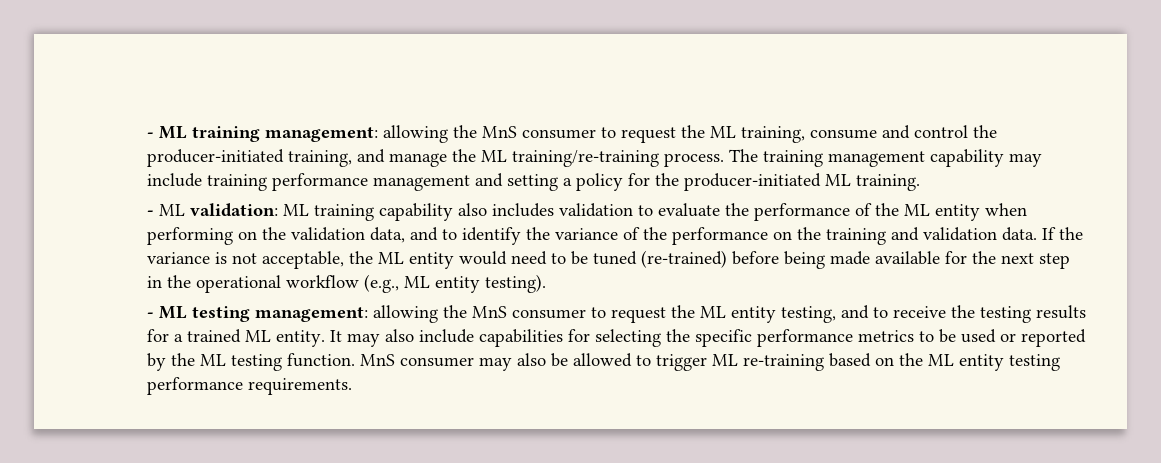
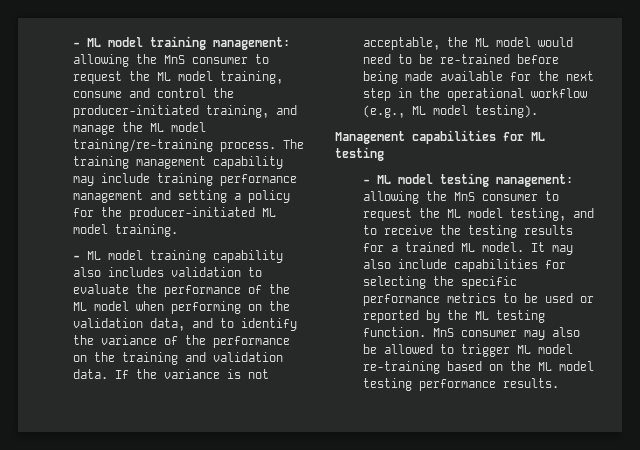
[147,126,188,139] - ML -> [72,37,143,47] - ML model
(737, 132) none -> [177,71,213,81] model
(508, 156) none -> [170,122,206,132] model
(852, 180) none -> [72,224,108,234] model
[190,203,310,217] validation: ML -> [107,250,143,260] model
[935,204,981,221] entity -> [93,301,129,311] model
[409,252,455,269] entity -> [495,37,531,47] model
[593,250,728,268] tuned (re-trained) -> [439,54,510,64] re-trained
[435,276,481,293] entity -> [432,105,468,115] model
[147,306,188,319] // - ML -> [335,130,545,144] [335,147,384,161] [362,174,433,184] // Management capabilities for ML testing // - ML model
[731,306,777,323] entity -> [467,208,503,218] model
[276,330,326,347] entity. -> [481,242,524,252] model.
(739, 360) none -> [537,344,573,354] model
[959,354,1005,371] entity -> [558,361,594,371] model
[248,378,353,395] requirements. -> [502,378,559,388] results.

